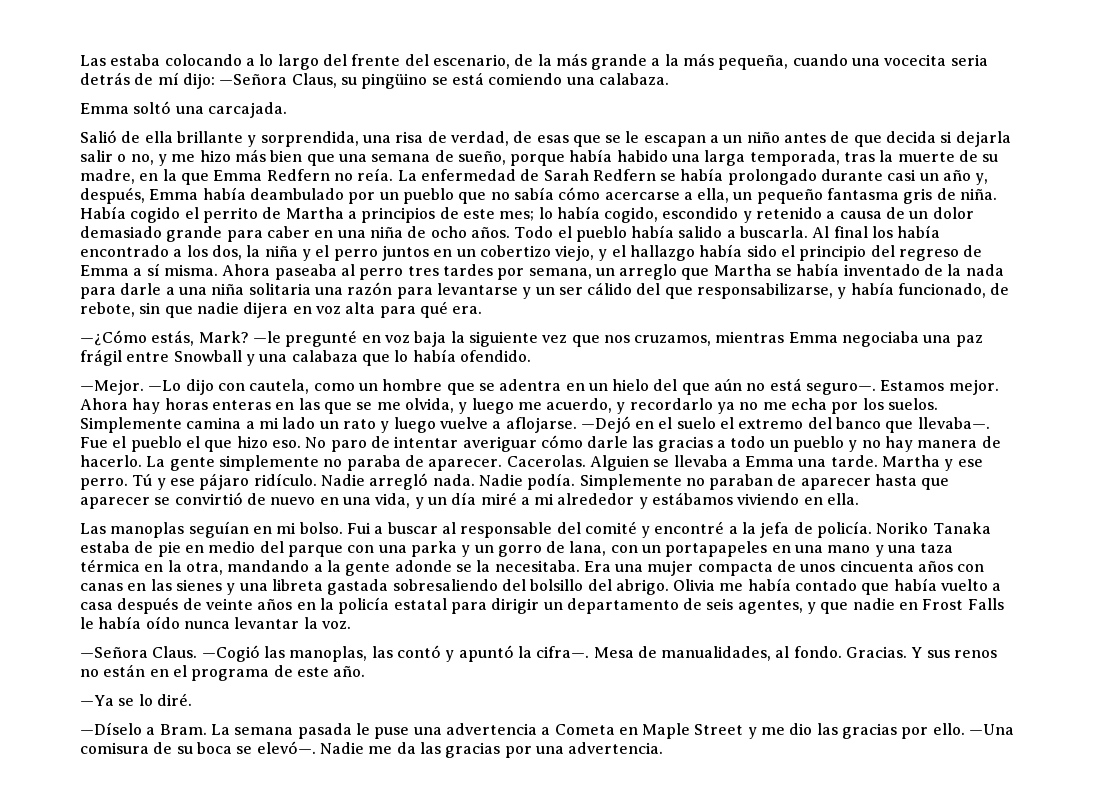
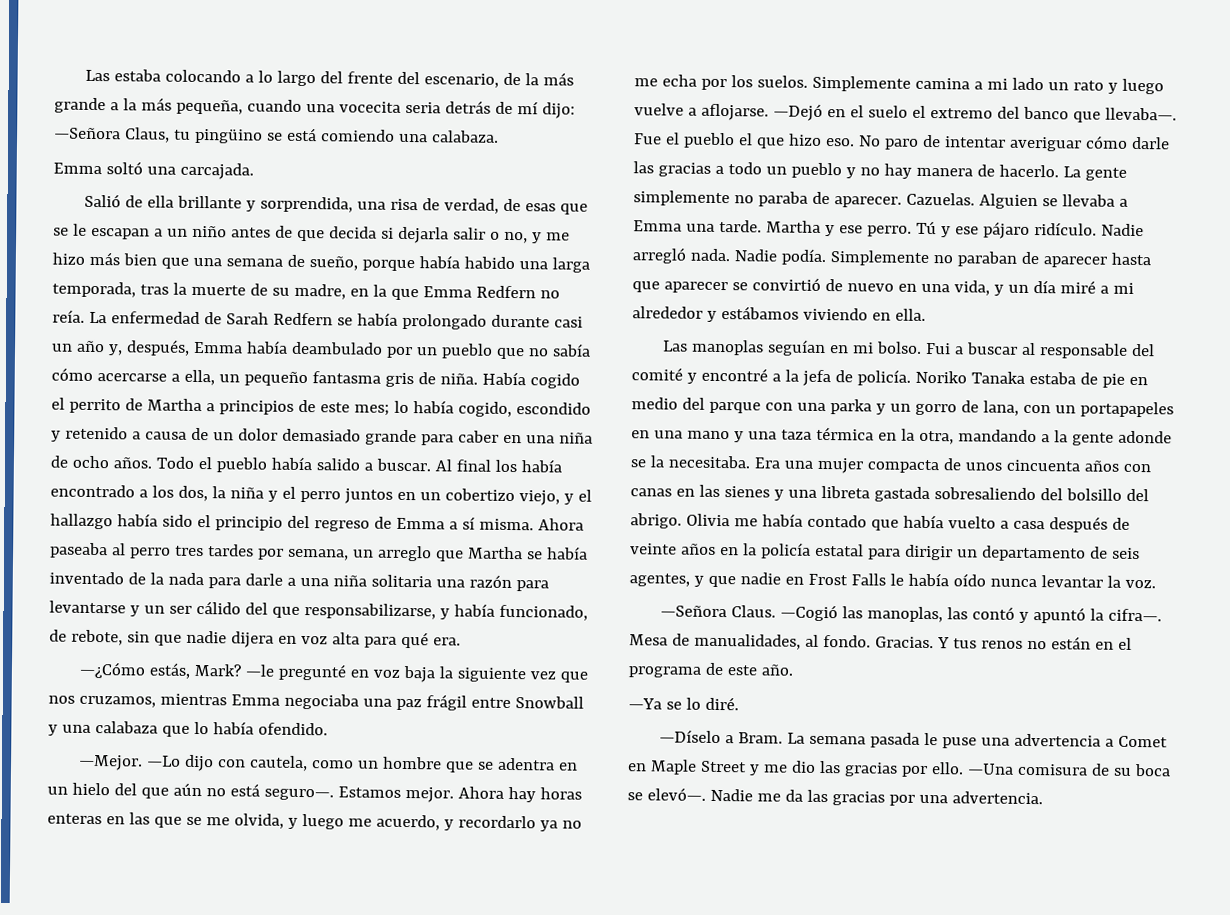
[340,77,357,85] su -> [173,129,191,140] tu
[740,226,809,238] buscarla. -> [375,458,431,472] buscar.
[506,455,586,467] Cacerolas. -> [905,192,975,206] Cazuelas.
[926,650,950,658] sus -> [952,638,977,649] tus
[554,724,615,735] Cometa -> [1118,735,1169,748] Comet

